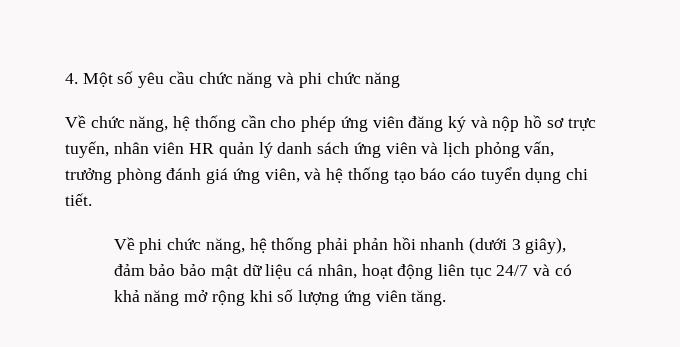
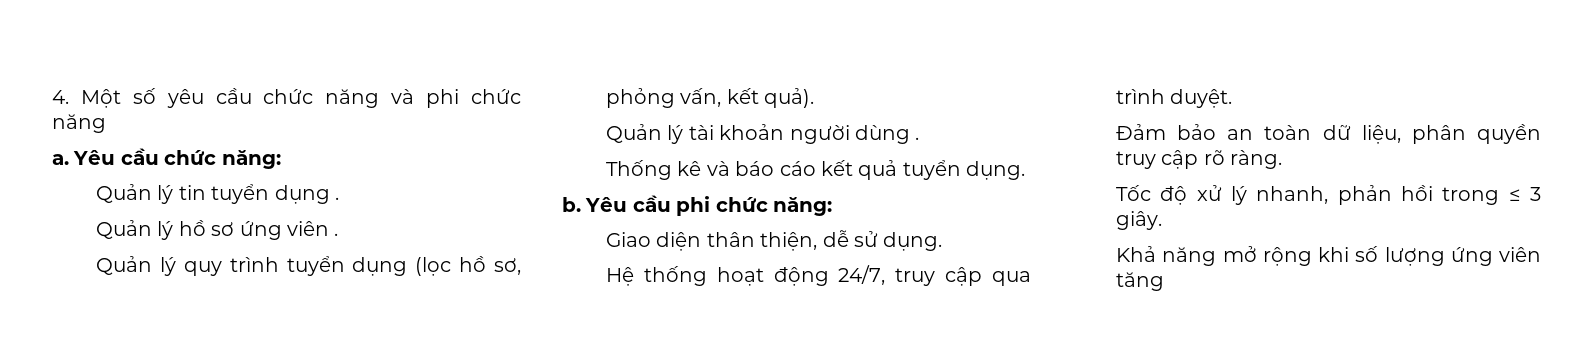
[65,115,596,132] [65,141,555,158] [65,167,589,184] [65,193,92,206] [113,237,567,254] [113,264,572,280] [113,290,140,302] Về chức năng, hệ thống cần cho phép ứng viên đăng ký và nộp hồ sơ trực tuyến, nhân viên HR quản lý danh sách ứng viên và lịch phỏng vấn, trưởng phòng đánh giá ứng viên, và hệ thống tạo báo cáo tuyển dụng chi tiết. // Về phi chức năng, hệ thống phải phản hồi nhanh (dưới 3 giây), đảm bảo bảo mật dữ liệu cá nhân, hoạt động liên tục 24/7 và có khả -> [52,148,281,169] [96,184,340,204] [96,220,339,240] [96,256,521,276] [606,88,815,108] [606,124,920,144] [606,160,1026,180] [562,195,832,216] [606,230,943,251] [606,265,1031,286] [1116,89,1233,108] [1116,124,1541,144] [1116,150,1283,169] [1116,185,1541,205] [1116,211,1163,230] [1116,246,1157,262] a. Yêu cầu chức năng: // Quản lý tin tuyển dụng . // Quản lý hồ sơ ứng viên . // Quản lý quy trình tuyển dụng (lọc hồ sơ, phỏng vấn, kết quả). // Quản lý tài khoản người dùng . // Thống kê và báo cáo kết quả tuyển dụng. // b. Yêu cầu phi chức năng: // Giao diện thân thiện, dễ sử dụng. // Hệ thống hoạt động 24/7, truy cập qua trình duyệt. // Đảm bảo an toàn dữ liệu, phân quyền truy cập rõ ràng. // Tốc độ xử lý nhanh, phản hồi trong ≤ 3 giây. // Khả
[411,290,447,306] tăng. -> [1116,272,1165,291] tăng

